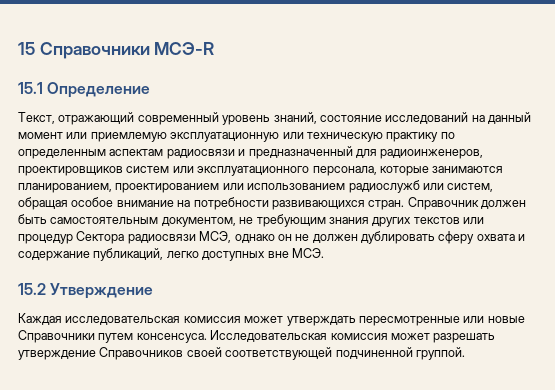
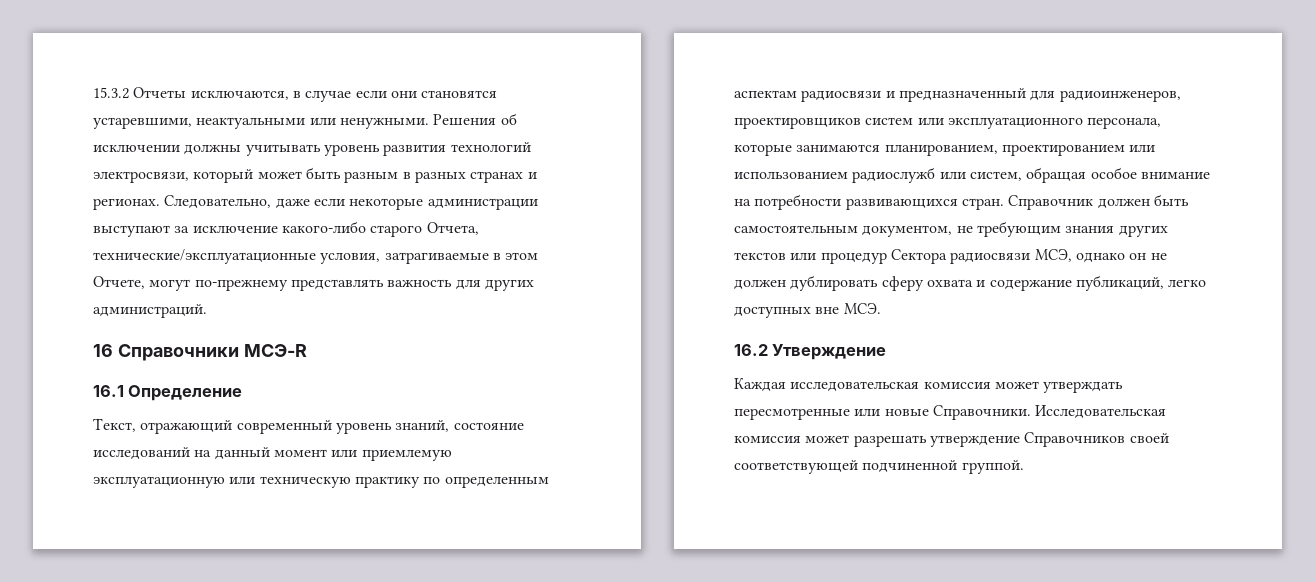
[18,42,35,55] 15 -> [93,87,498,102] [93,113,517,129] [93,142,531,156] [93,167,537,183] [93,195,538,210] [93,221,479,237] [93,249,539,264] [93,276,534,291] [93,304,207,318] [93,344,113,357] 15.3.2 Отчеты исключаются, в случае если они становятся устаревшими, неактуальными или ненужными. Решения об исключении должны учитывать уровень развития технологий электросвязи, который может быть разным в разных странах и регионах. Следовательно, даже если некоторые администрации выступают за исключение какого-либо старого Отчета, технические/эксплуатационные условия, затрагиваемые в этом Отчете, могут по-прежнему представлять важность для других администраций. // 16
[18,82,43,94] 15.1 -> [93,385,124,397] 16.1
[18,283,46,295] 15.2 -> [734,344,768,356] 16.2
[18,330,207,343] Справочники путем консенсуса. -> [932,405,1031,420] Справочники.

